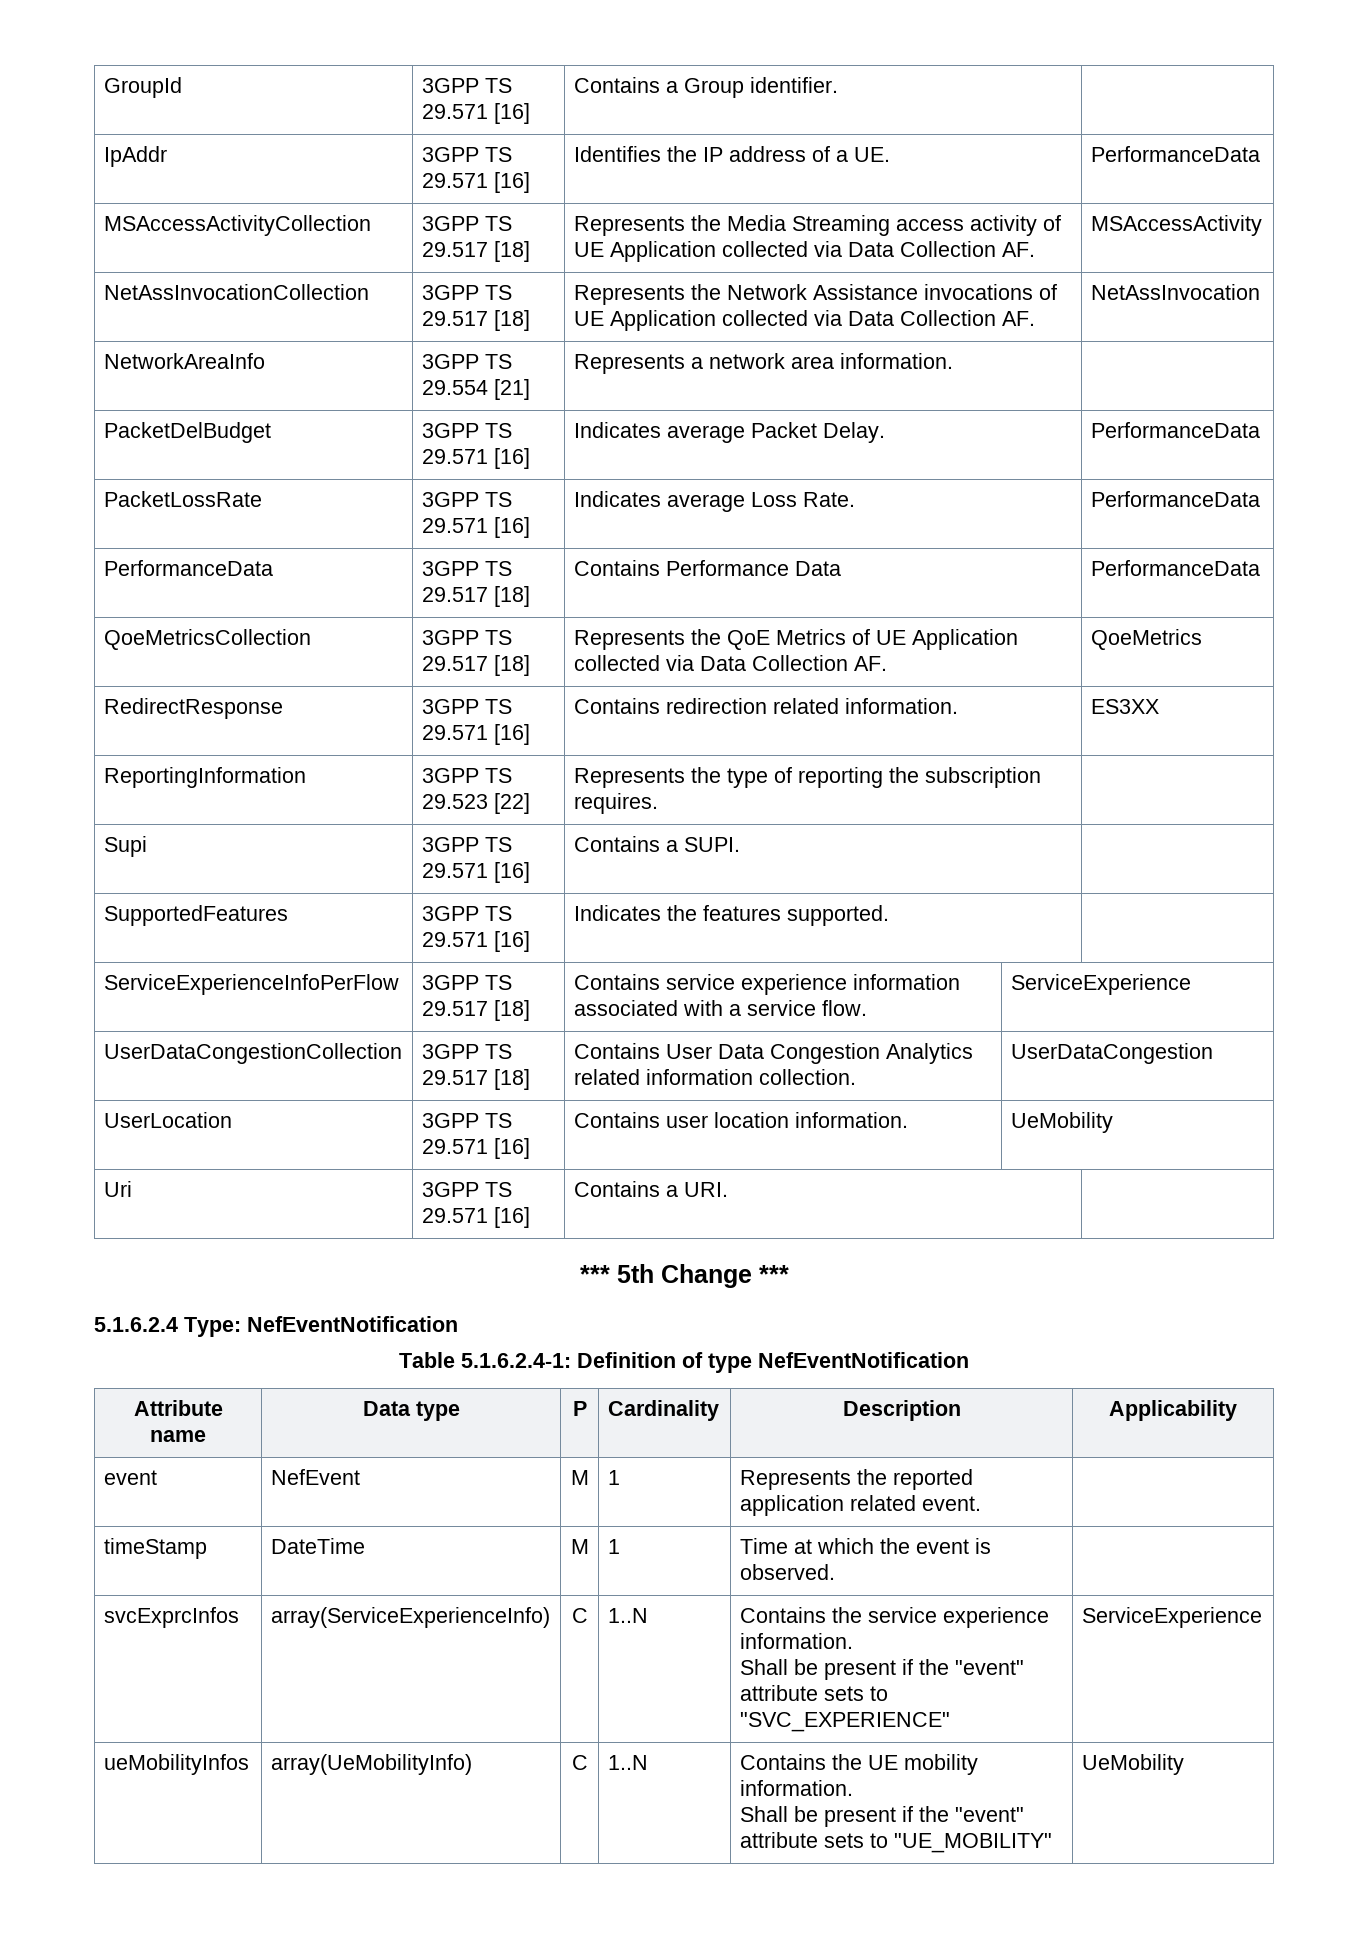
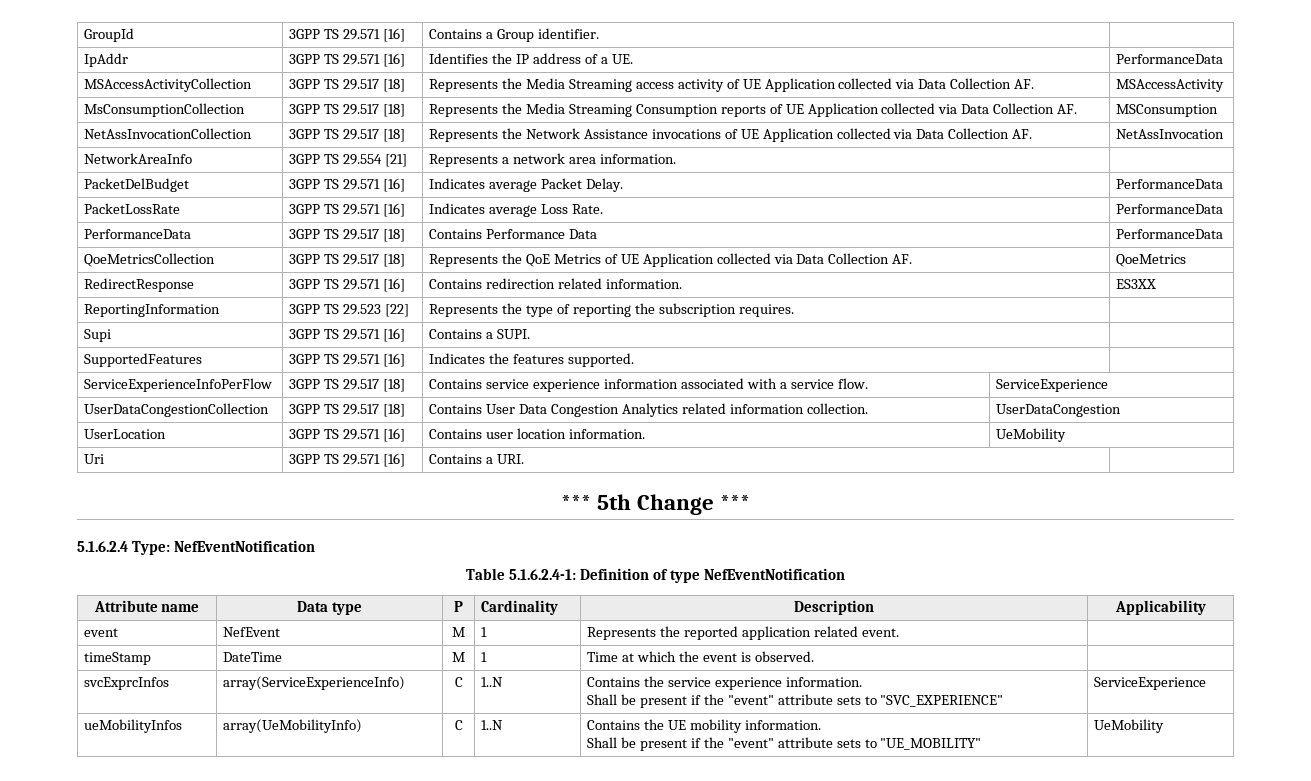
(1262, 225) none -> [84,103,246,117] [289,104,405,117] [429,103,1078,117] [1116,104,1219,117] // MsConsumptionCollection | 3GPP TS 29.517 [18] | Represents the Media Streaming Consumption reports of UE Application collected via Data Collection AF. | MSConsumption

